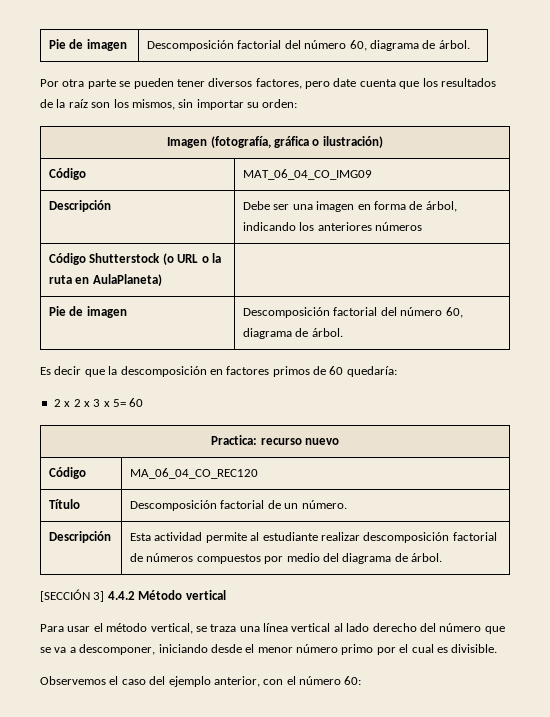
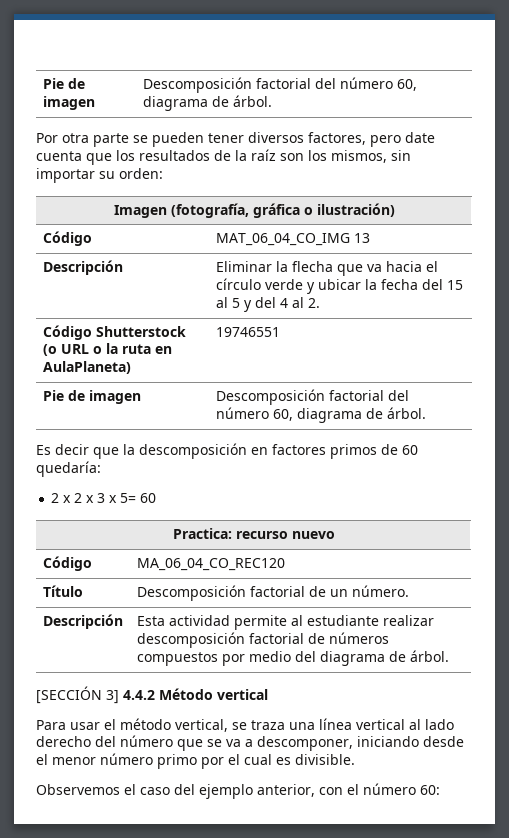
[243,169,373,180] [49,200,112,212] [243,201,457,212] [243,222,423,231] MAT_06_04_CO_IMG09 // Descripción | Debe ser una imagen en forma de árbol, indicando los anteriores números -> [215,233,370,246] [42,260,123,275] [215,261,438,276] [215,278,463,294] [215,297,320,312] MAT_06_04_CO_IMG 13 // Descripción | Eliminar la flecha que va hacia el círculo verde y ubicar la fecha del 15 al 5 y del 4 al 2.
(162, 280) none -> [215,327,280,337] 19746551

